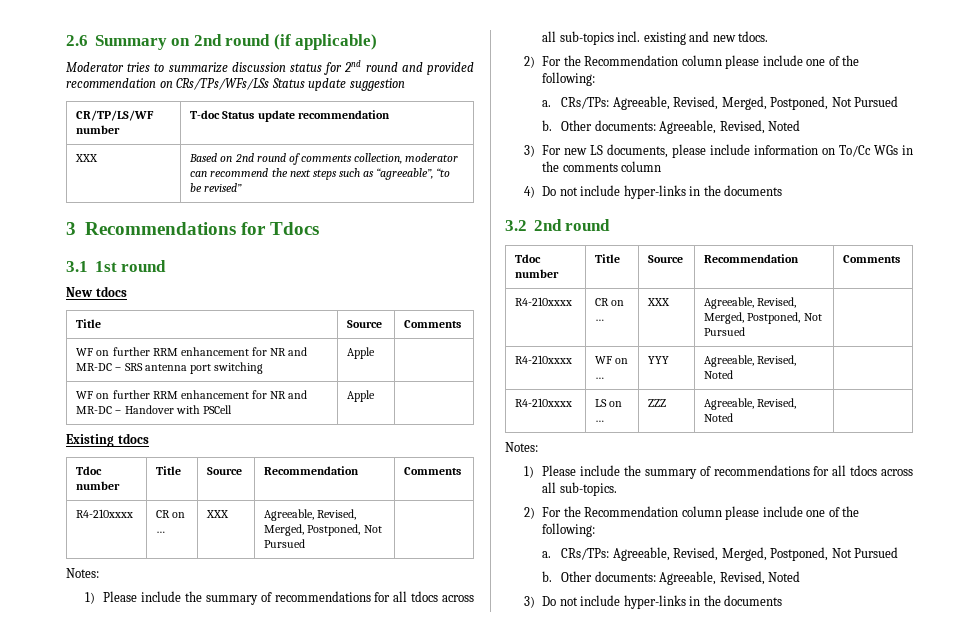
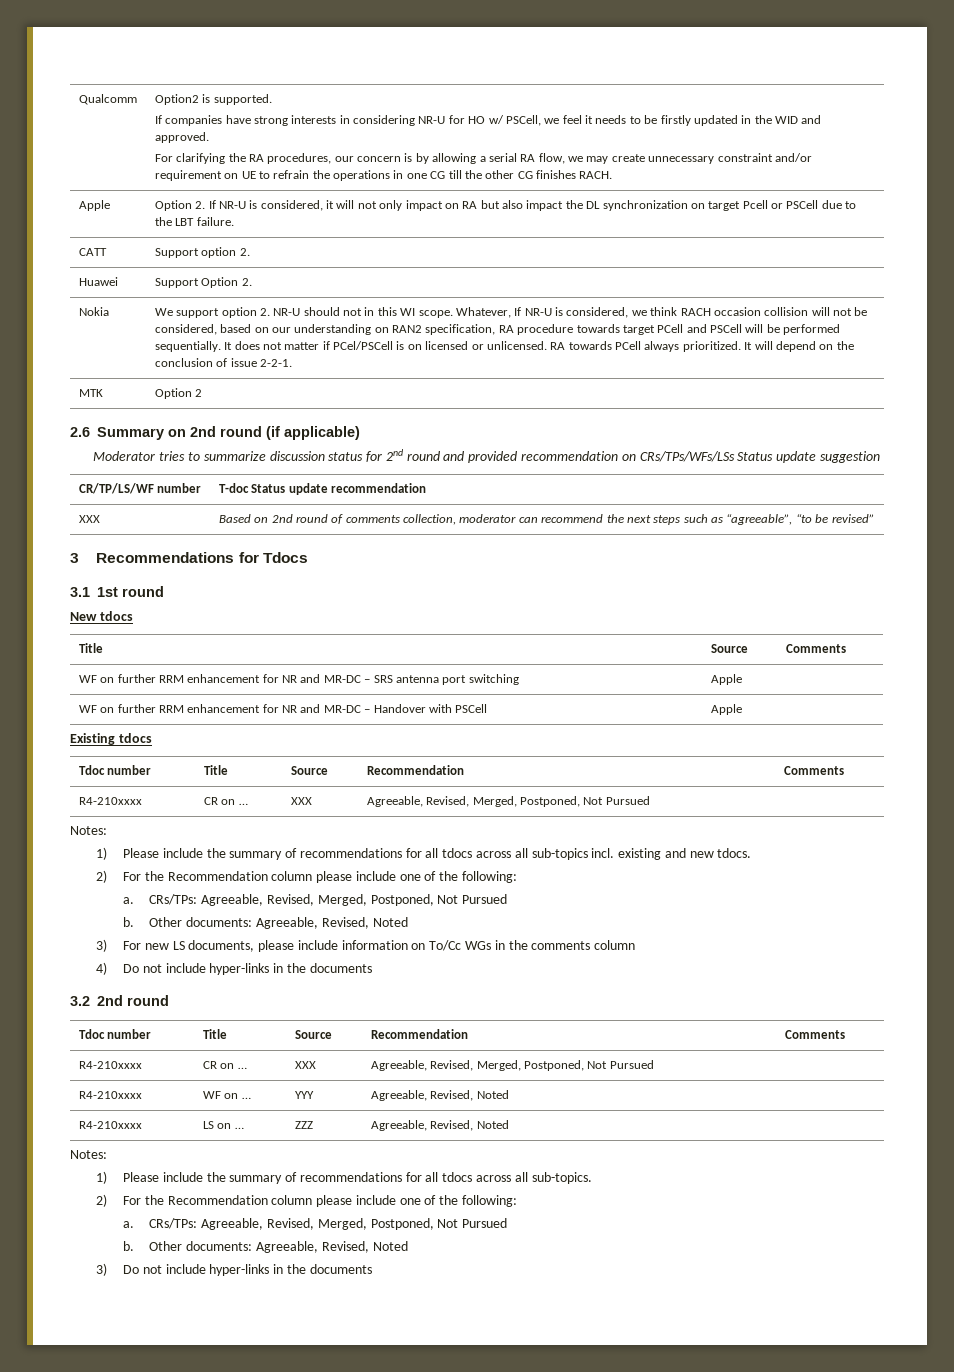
(66, 40) none -> [78,94,137,105] [154,94,272,105] [154,115,822,126] [154,132,209,143] [154,153,812,164] [154,170,613,181] [78,200,110,211] [154,200,857,211] [154,217,234,226] [78,248,107,256] [154,247,250,258] [78,277,118,286] [154,277,252,288] [78,307,109,316] [154,307,868,318] [154,324,841,335] [154,341,854,352] [154,358,292,367] [78,389,103,397] [154,388,203,399] Qualcomm | Option2 is supported. // If companies have strong interests in considering NR-U for HO w/ PSCell, we feel it needs to be firstly updated in the WID and approved. // For clarifying the RA procedures, our concern is by allowing a serial RA flow, we may create unnecessary constraint and/or requirement on UE to refrain the operations in one CG till the other CG finishes RACH. // Apple | Option 2. If NR-U is considered, it will not only impact on RA but also impact the DL synchronization on target Pcell or PSCell due to the LBT failure. // CATT | Support option 2. // Huawei | Support Option 2. // Nokia | We support option 2. NR-U should not in this WI scope. Whatever, If NR-U is considered, we think RACH occasion collision will not be considered, based on our understanding on RAN2 specification, RA procedure towards target PCell and PSCell will be performed sequentially. It does not matter if PCel/PSCell is on licensed or unlicensed. RA towards PCell always prioritized. It will depend on the conclusion of issue 2-2-1. // MTK | Option 2 //

